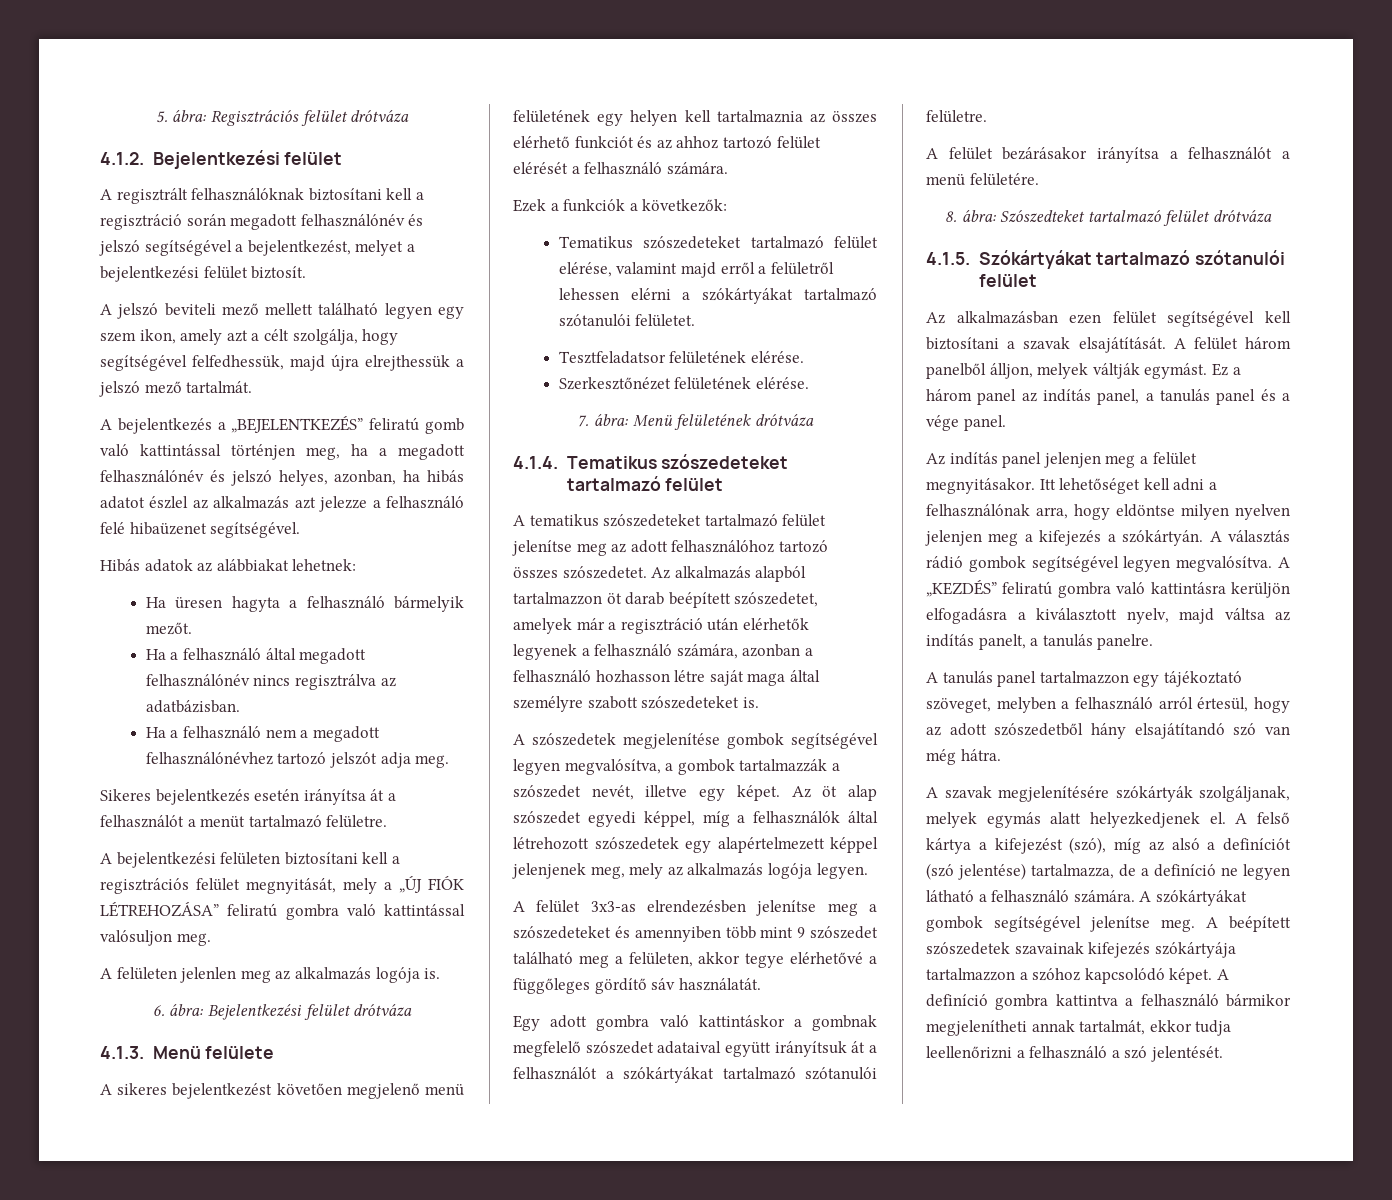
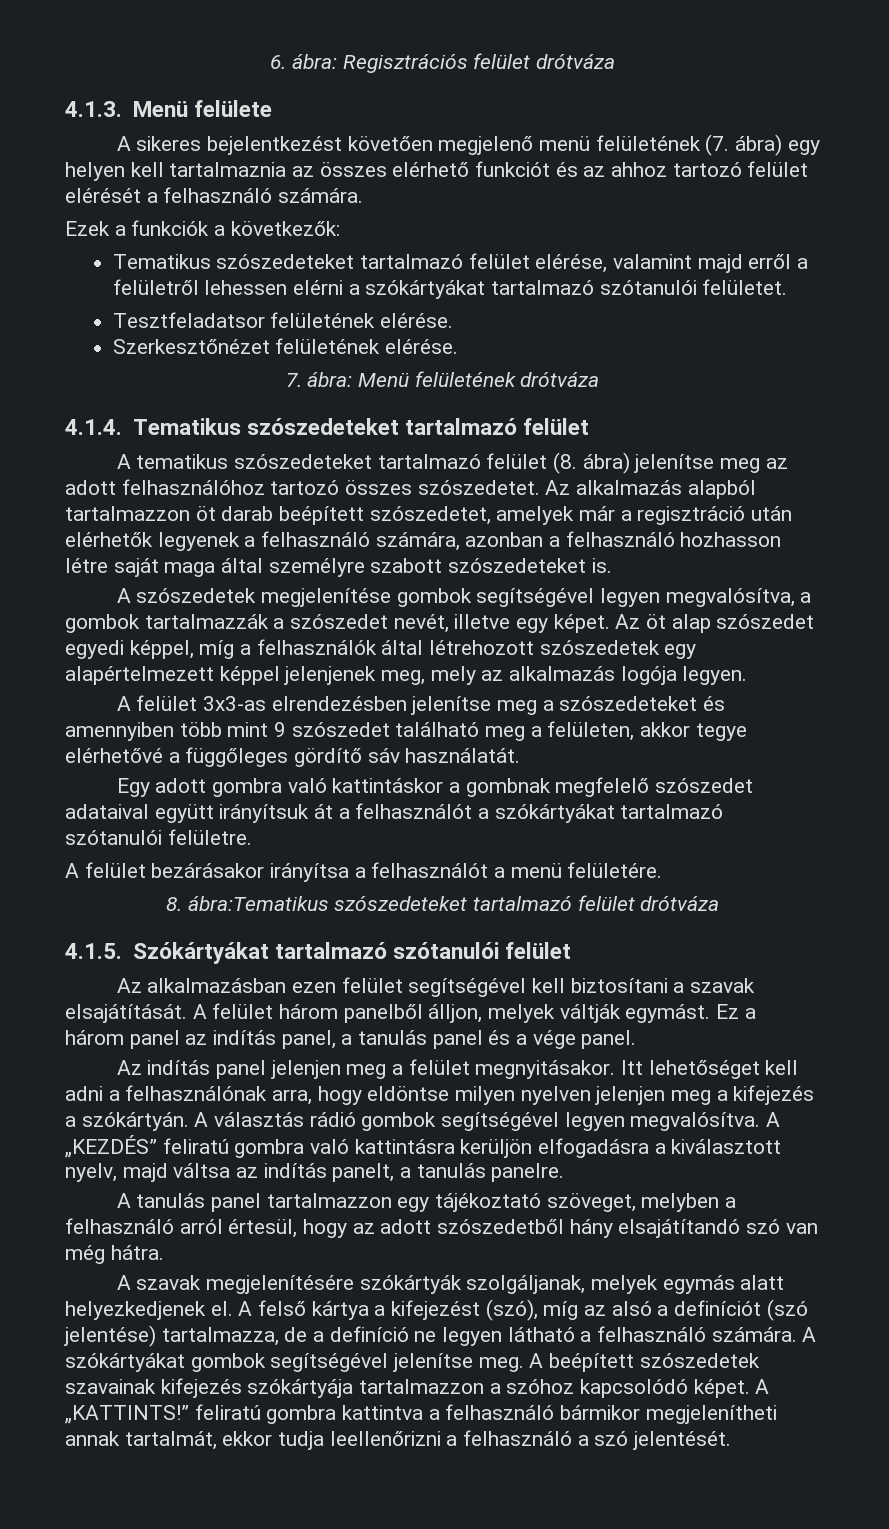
[155,111,168,123] 5. -> [270,55,287,69] 6.
[100,150,343,169] [100,188,424,204] [100,214,424,230] [99,240,415,256] [100,266,307,282] [100,303,464,319] [100,329,399,345] [100,354,464,371] [99,381,253,397] [100,415,464,434] [100,444,465,460] [100,470,464,486] [100,496,464,512] [100,522,301,538] [100,559,357,572] [145,596,464,612] [145,622,192,635] [145,648,367,664] [145,674,396,690] [145,700,240,713] [145,726,380,742] [145,752,450,768] [100,789,396,805] [100,815,388,828] [100,852,400,868] [100,875,464,894] [100,901,465,920] [100,930,211,946] [100,967,441,983] [152,1004,413,1020] // 4.1.2. Bejelentkezési felület // A regisztrált felhasználóknak biztosítani kell a regisztráció során megadott felhasználónév és jelszó segítségével a bejelentkezést, melyet a bejelentkezési felület biztosít. // A jelszó beviteli mező mellett található legyen egy szem ikon, amely azt a célt szolgálja, hogy segítségével felfedhessük, majd újra elrejthessük a jelszó mező tartalmát. // A bejelentkezés a „BEJELENTKEZÉS” feliratú gomb való kattintással történjen meg, ha a megadott felhasználónév és jelszó helyes, azonban, ha hibás adatot észlel az alkalmazás azt jelezze a felhasználó felé hibaüzenet segítségével. // Hibás adatok az alábbiakat lehetnek: // Ha üresen hagyta a felhasználó bármelyik mezőt. // Ha a felhasználó által megadott felhasználónév nincs regisztrálva az adatbázisban. // Ha a felhasználó nem a megadott felhasználónévhez tartozó jelszót adja meg. // Sikeres bejelentkezés esetén irányítsa át a felhasználót a menüt tartalmazó felületre. // A bejelentkezési felületen biztosítani kell a regisztrációs felület megnyitását, mely a „ÚJ FIÓK LÉTREHOZÁSA” feliratú gombra való kattintással valósuljon meg. // A felületen jelenlen meg az alkalmazás logója is. // 6. ábra: Bejelentkezési felület drótváza -> (615, 61) none
(590, 116) none -> [705,134,783,156] (7. ábra)
(827, 520) none -> [552,452,630,474] (8. ábra)
[961,210,1086,222] ábra: Szószedteket -> [187,896,468,911] ábra:Tematikus szószedeteket
[926,994,988,1007] definíció -> [65,1404,261,1424] „KATTINTS!” feliratú

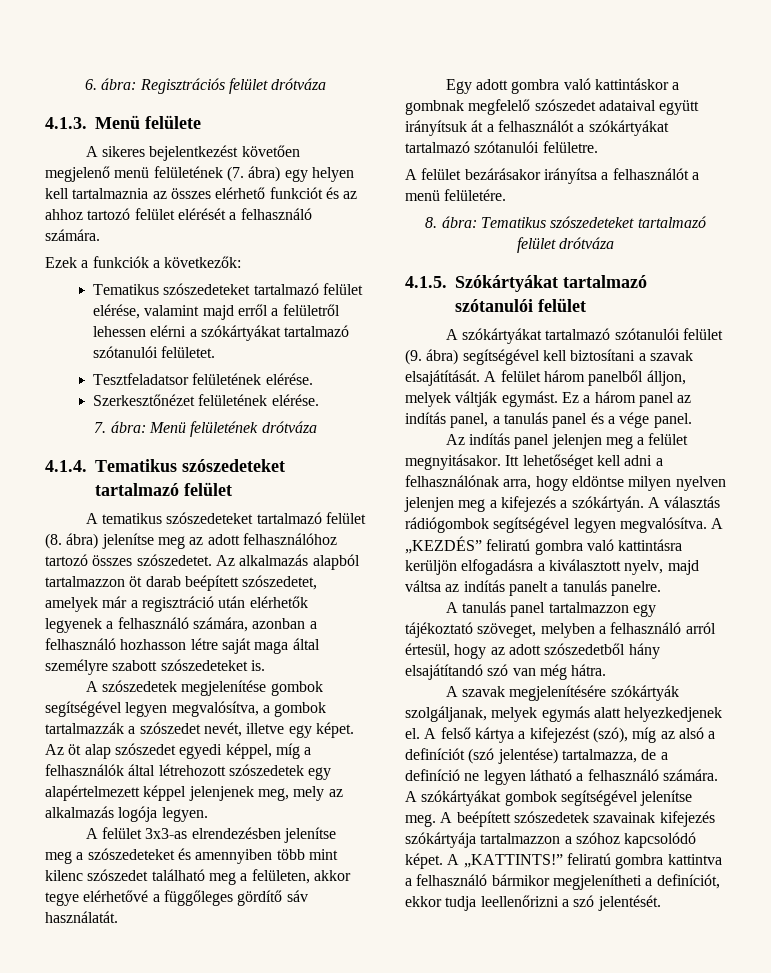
[274,722,287,737] 9 -> [45,870,83,881] kilenc
[187,896,329,911] ábra:Tematikus -> [441,216,546,228] ábra: Tematikus
[116,977,403,993] Az alkalmazásban ezen felület -> [445,328,723,344] [405,349,459,365] A szókártyákat tartalmazó szótanulói felület (9. ábra)
[309,1112,437,1131] rádió gombok -> [405,517,489,533] rádiógombok
[332,1163,395,1182] panelt, -> [508,581,548,596] panelt
[65,1431,217,1450] annak tartalmát, -> [645,874,720,889] a definíciót,
[463,1430,589,1446] felhasználó a -> (569, 903) none

